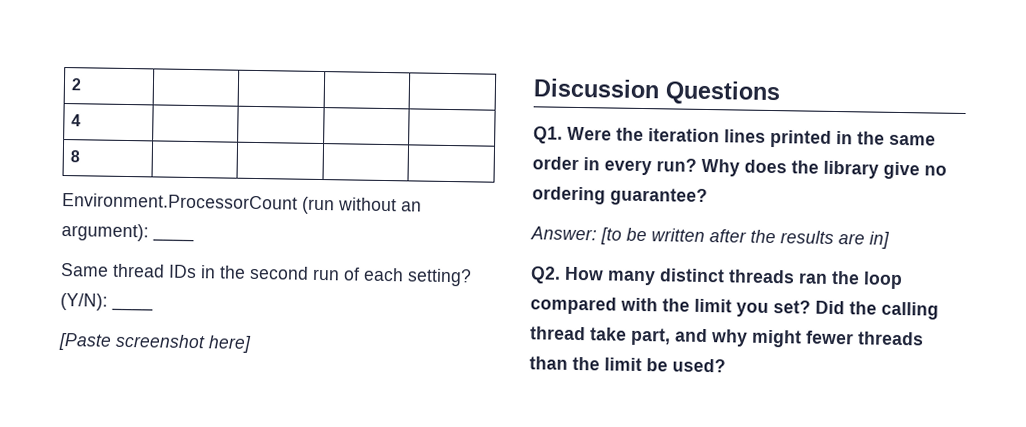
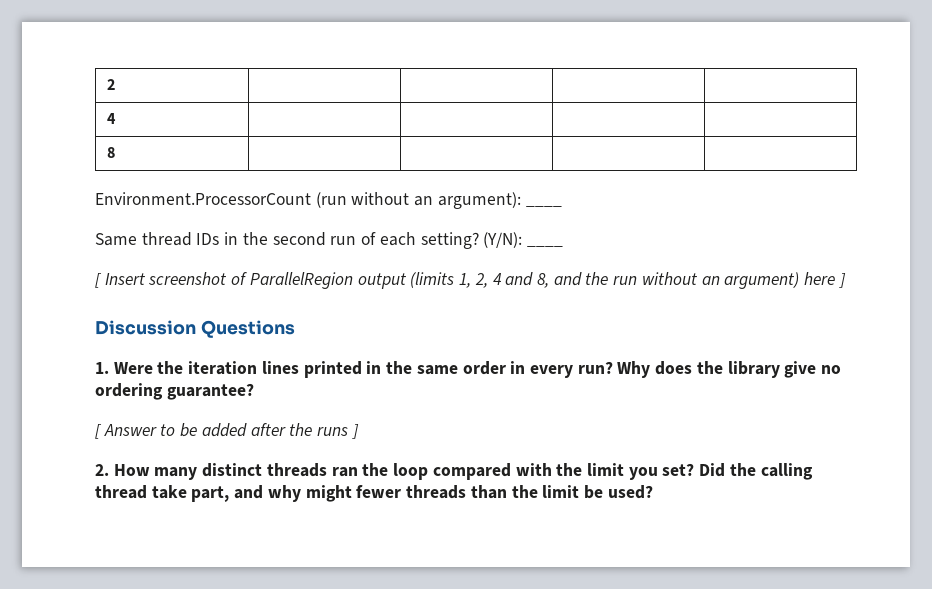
[58,332,252,353] [Paste screenshot here] -> [95,272,846,289] [ Insert screenshot of ParallelRegion output (limits 1, 2, 4 and 8, and the run without an argument) here ]
[533,126,563,144] Q1. -> [95,362,109,374] 1.
[530,226,890,249] [530,266,561,284] Answer: [to be written after the results are in] // Q2. -> [95,423,359,439] [95,464,109,476] [ Answer to be added after the runs ] // 2.

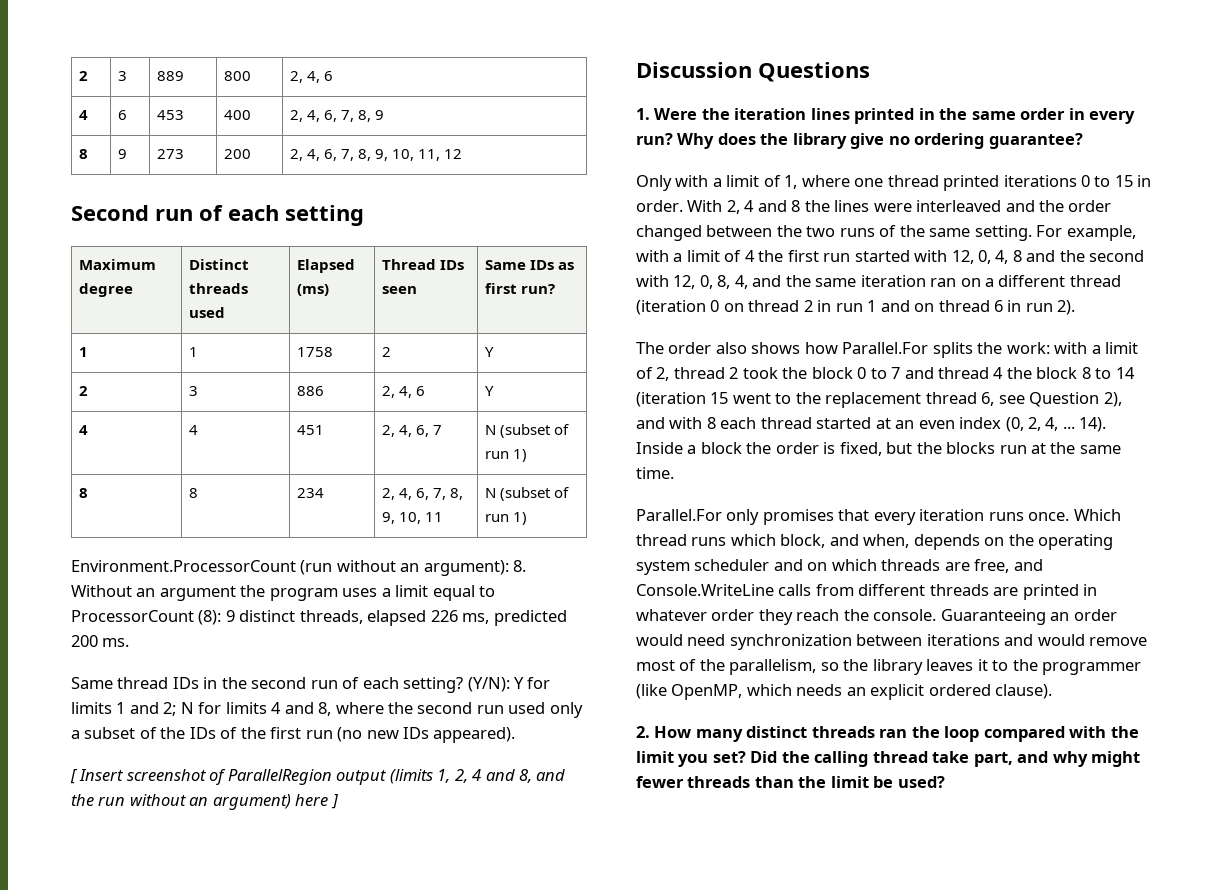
[106,79,115,90] [106,113,116,124] [106,147,115,158] 2 | | | | // 4 | | | | // 8 | | | | -> [78,71,88,81] [117,71,127,81] [156,71,184,81] [223,71,251,81] [289,71,333,83] [78,110,88,120] [117,110,127,120] [156,110,184,120] [223,110,251,120] [289,110,385,122] [78,149,88,159] [117,149,127,159] [156,149,184,159] [223,149,251,159] [289,149,463,161] [71,205,364,226] [78,259,156,270] [78,283,133,297] [188,259,249,270] [188,283,248,294] [188,307,225,318] [296,259,355,273] [296,284,329,296] [381,259,464,270] [381,286,417,294] [484,260,574,270] [484,283,555,294] [78,347,88,357] [188,347,198,357] [296,347,333,357] [381,347,391,357] [484,347,494,357] [78,386,88,396] [188,386,198,396] [296,386,324,396] [381,386,425,398] [484,386,494,396] [78,425,88,435] [188,425,198,435] [296,425,324,435] [381,425,443,437] [484,424,569,438] [484,449,527,462] [78,488,88,498] [188,488,198,498] [296,488,324,498] [381,488,464,500] [381,512,443,524] [484,487,569,501] [484,512,527,525] 2 | 3 | 889 | 800 | 2, 4, 6 // 4 | 6 | 453 | 400 | 2, 4, 6, 7, 8, 9 // 8 | 9 | 273 | 200 | 2, 4, 6, 7, 8, 9, 10, 11, 12 // Second run of each setting // Maximum degree | Distinct threads used | Elapsed (ms) | Thread IDs seen | Same IDs as first run? // 1 | 1 | 1758 | 2 | Y // 2 | 3 | 886 | 2, 4, 6 | Y // 4 | 4 | 451 | 2, 4, 6, 7 | N (subset of run 1) // 8 | 8 | 234 | 2, 4, 6, 7, 8, 9, 10, 11 | N (subset of run 1)
[525,205,562,207] ____ -> [513,560,527,572] [71,585,496,601] [71,610,567,626] [71,635,130,647] 8. Without an argument the program uses a limit equal to ProcessorCount (8): 9 distinct threads, elapsed 226 ms, predicted 200 ms.
[526,245,563,247] ____ -> [514,677,551,689] [71,702,583,718] [71,727,516,743] Y for limits 1 and 2; N for limits 4 and 8, where the second run used only a subset of the IDs of the first run (no new IDs appeared).
[95,423,359,439] [ Answer to be added after the runs ] -> [636,175,1152,191] [636,200,1112,214] [636,225,1136,241] [636,250,1145,264] [636,275,1121,289] [636,300,1076,315] [636,342,1139,358] [636,367,1135,381] [636,392,1122,408] [636,417,1107,432] [636,442,1121,456] [636,467,674,479] [636,509,1121,525] [636,534,1114,550] [636,559,1043,575] [636,584,1098,600] [636,609,1117,625] [636,634,1148,650] [636,659,1142,675] [636,684,1053,700] Only with a limit of 1, where one thread printed iterations 0 to 15 in order. With 2, 4 and 8 the lines were interleaved and the order changed between the two runs of the same setting. For example, with a limit of 4 the first run started with 12, 0, 4, 8 and the second with 12, 0, 8, 4, and the same iteration ran on a different thread (iteration 0 on thread 2 in run 1 and on thread 6 in run 2). // The order also shows how Parallel.For splits the work: with a limit of 2, thread 2 took the block 0 to 7 and thread 4 the block 8 to 14 (iteration 15 went to the replacement thread 6, see Question 2), and with 8 each thread started at an even index (0, 2, 4, ... 14). Inside a block the order is fixed, but the blocks run at the same time. // Parallel.For only promises that every iteration runs once. Which thread runs which block, and when, depends on the operating system scheduler and on which threads are free, and Console.WriteLine calls from different threads are printed in whatever order they reach the console. Guaranteeing an order would need synchronization between iterations and would remove most of the parallelism, so the library leaves it to the programmer (like OpenMP, which needs an explicit ordered clause).

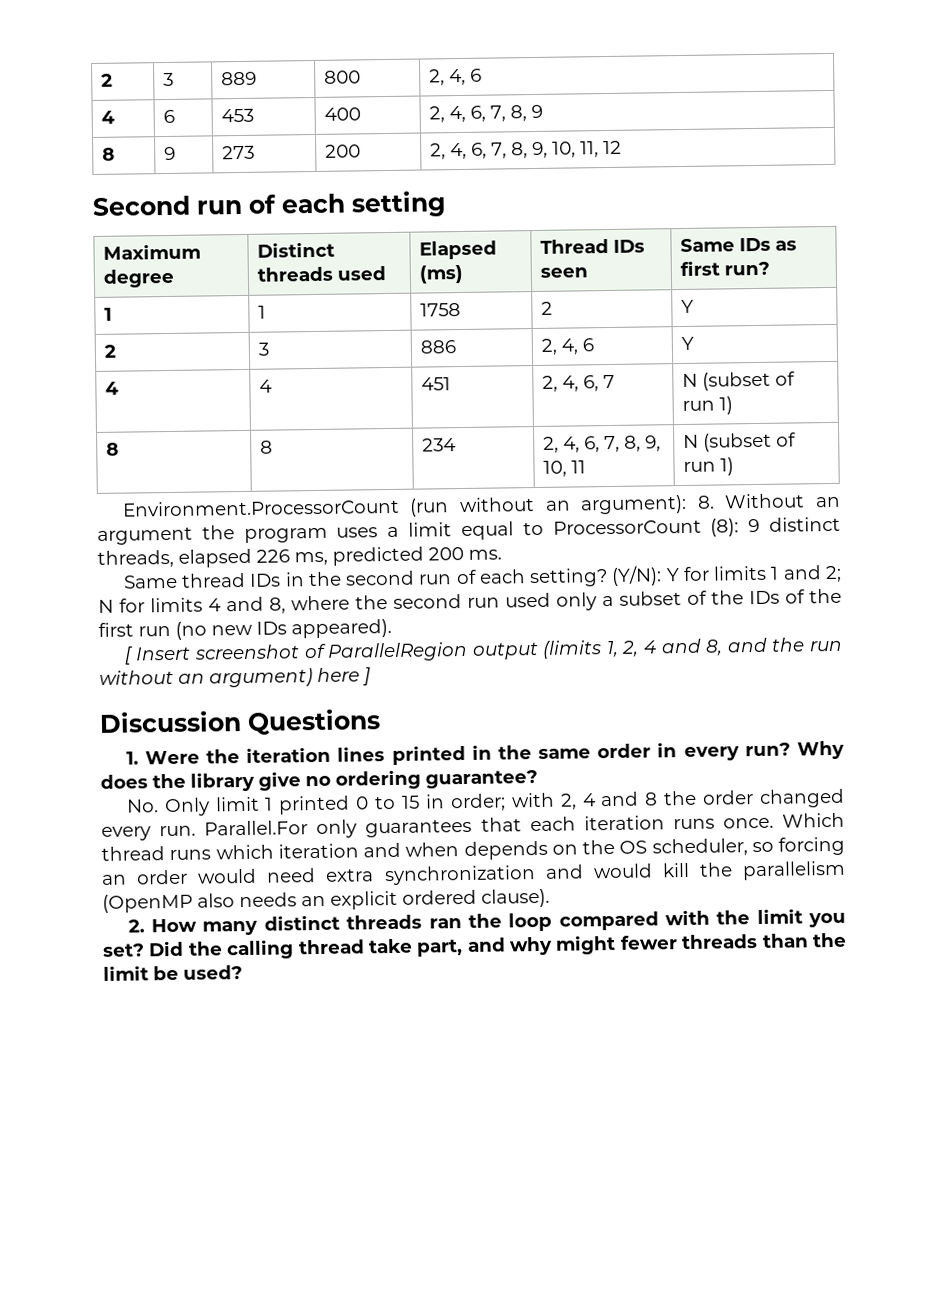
[636,175,1077,191] Only with a limit of 1, where one thread printed iterations -> [126,795,351,817] No. Only limit 1 printed
[636,200,723,212] order. With -> [449,792,555,812] order; with
[834,200,1112,212] [636,225,1136,241] [636,250,1145,264] [636,275,1121,289] [636,300,1076,315] [636,342,1139,358] [636,367,1135,381] [636,392,1122,408] [636,417,1107,432] [636,442,1121,456] [636,467,674,479] [636,509,916,525] lines were interleaved and the order changed between the two runs of the same setting. For example, with a limit of 4 the first run started with 12, 0, 4, 8 and the second with 12, 0, 8, 4, and the same iteration ran on a different thread (iteration 0 on thread 2 in run 1 and on thread 6 in run 2). // The order also shows how Parallel.For splits the work: with a limit of 2, thread 2 took the block 0 to 7 and thread 4 the block 8 to 14 (iteration 15 went to the replacement thread 6, see Question 2), and with 8 each thread started at an even index (0, 2, 4, ... 14). Inside a block the order is fixed, but the blocks run at the same time. // Parallel.For only promises that every -> [702,788,845,808] [101,816,576,841] order changed every run. Parallel.For only guarantees that each
[780,534,1114,550] [636,559,1043,575] [636,584,1098,600] [636,609,1117,625] [636,634,1148,650] [636,659,1142,675] [636,684,792,700] block, and when, depends on the operating system scheduler and on which threads are free, and Console.WriteLine calls from different threads are printed in whatever order they reach the console. Guaranteeing an order would need synchronization between iterations and would remove most of the parallelism, so the library leaves it to the programmer (like OpenMP, which -> [277,836,845,861] [102,860,847,886] [102,893,235,913] iteration and when depends on the OS scheduler, so forcing an order would need extra synchronization and would kill the parallelism (OpenMP also

